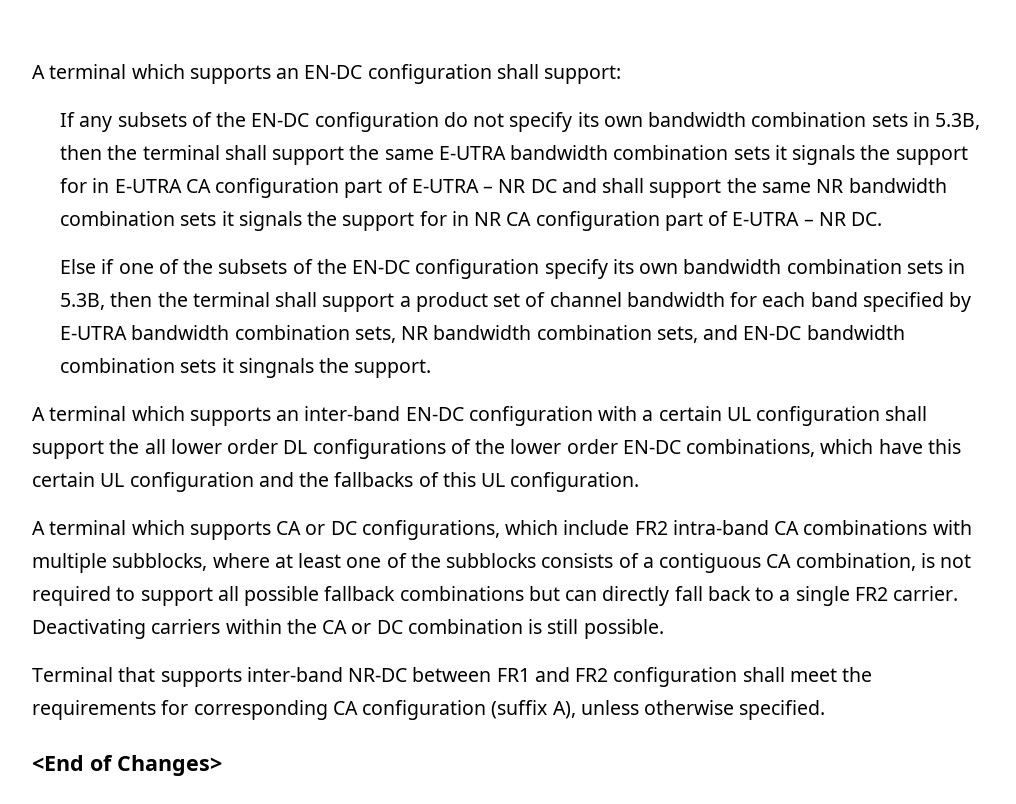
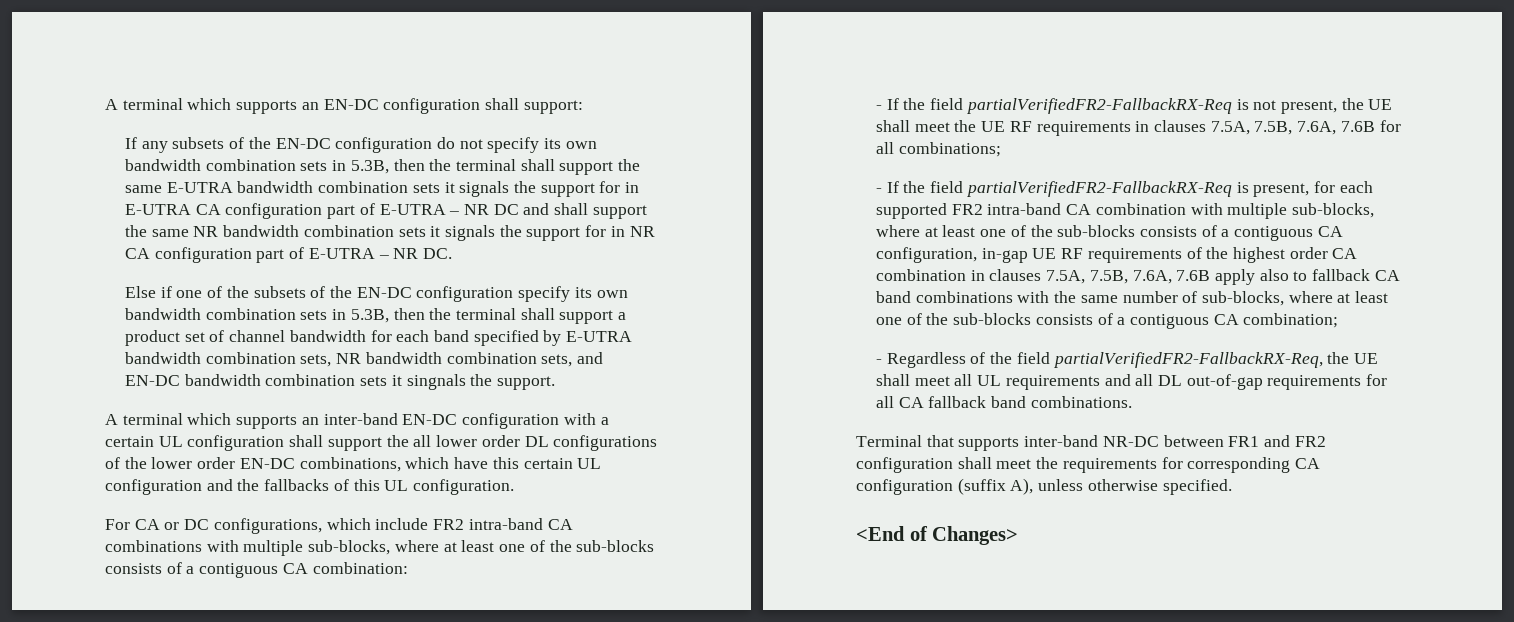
[32,520,271,540] A terminal which supports -> [105,519,130,530] For
[112,553,972,573] [32,586,959,606] [32,619,664,639] subblocks, where at least one of the subblocks consists of a contiguous CA combination, is not required to support all possible fallback combinations but can directly fall back to a single FR2 carrier. Deactivating carriers within the CA or DC combination is still possible. -> [308,540,655,555] [105,562,408,578] [875,98,1393,114] [875,120,1401,136] [875,142,1001,157] [875,181,1373,197] [875,203,1375,219] [875,225,1343,241] [875,247,1358,263] [875,269,1400,285] [875,291,1389,306] [875,313,1339,329] [875,352,1379,368] [875,374,1388,390] [875,396,1132,408] sub-blocks, where at least one of the sub-blocks consists of a contiguous CA combination: // - If the field partialVerifiedFR2-FallbackRX-Req is not present, the UE shall meet the UE RF requirements in clauses 7.5A, 7.5B, 7.6A, 7.6B for all combinations; // - If the field partialVerifiedFR2-FallbackRX-Req is present, for each supported FR2 intra-band CA combination with multiple sub-blocks, where at least one of the sub-blocks consists of a contiguous CA configuration, in-gap UE RF requirements of the highest order CA combination in clauses 7.5A, 7.5B, 7.6A, 7.6B apply also to fallback CA band combinations with the same number of sub-blocks, where at least one of the sub-blocks consists of a contiguous CA combination; // - Regardless of the field partialVerifiedFR2-FallbackRX-Req, the UE shall meet all UL requirements and all DL out-of-gap requirements for all CA fallback band combinations.

